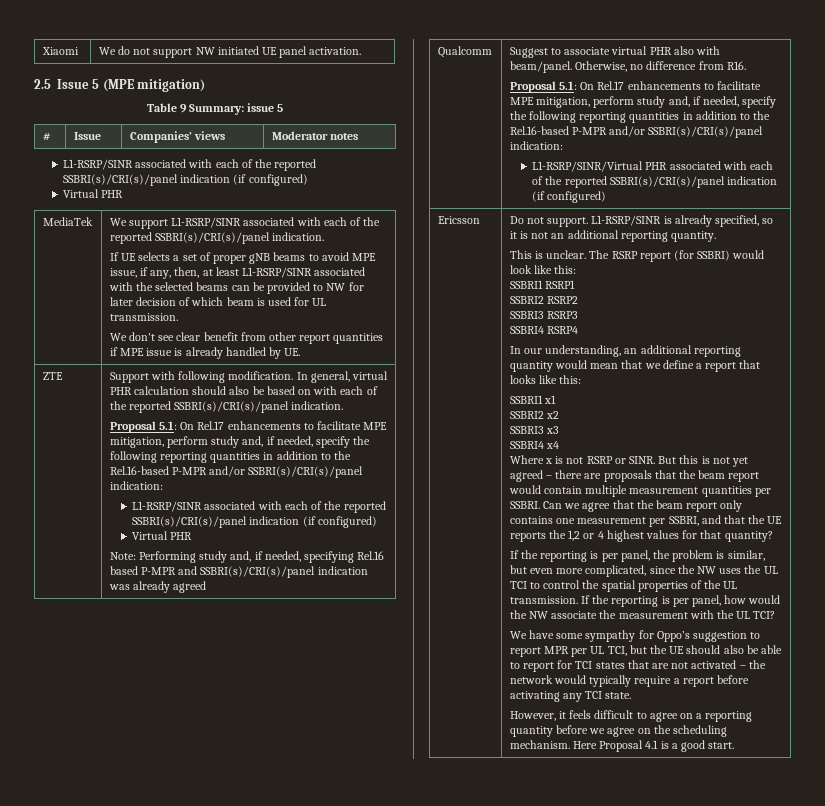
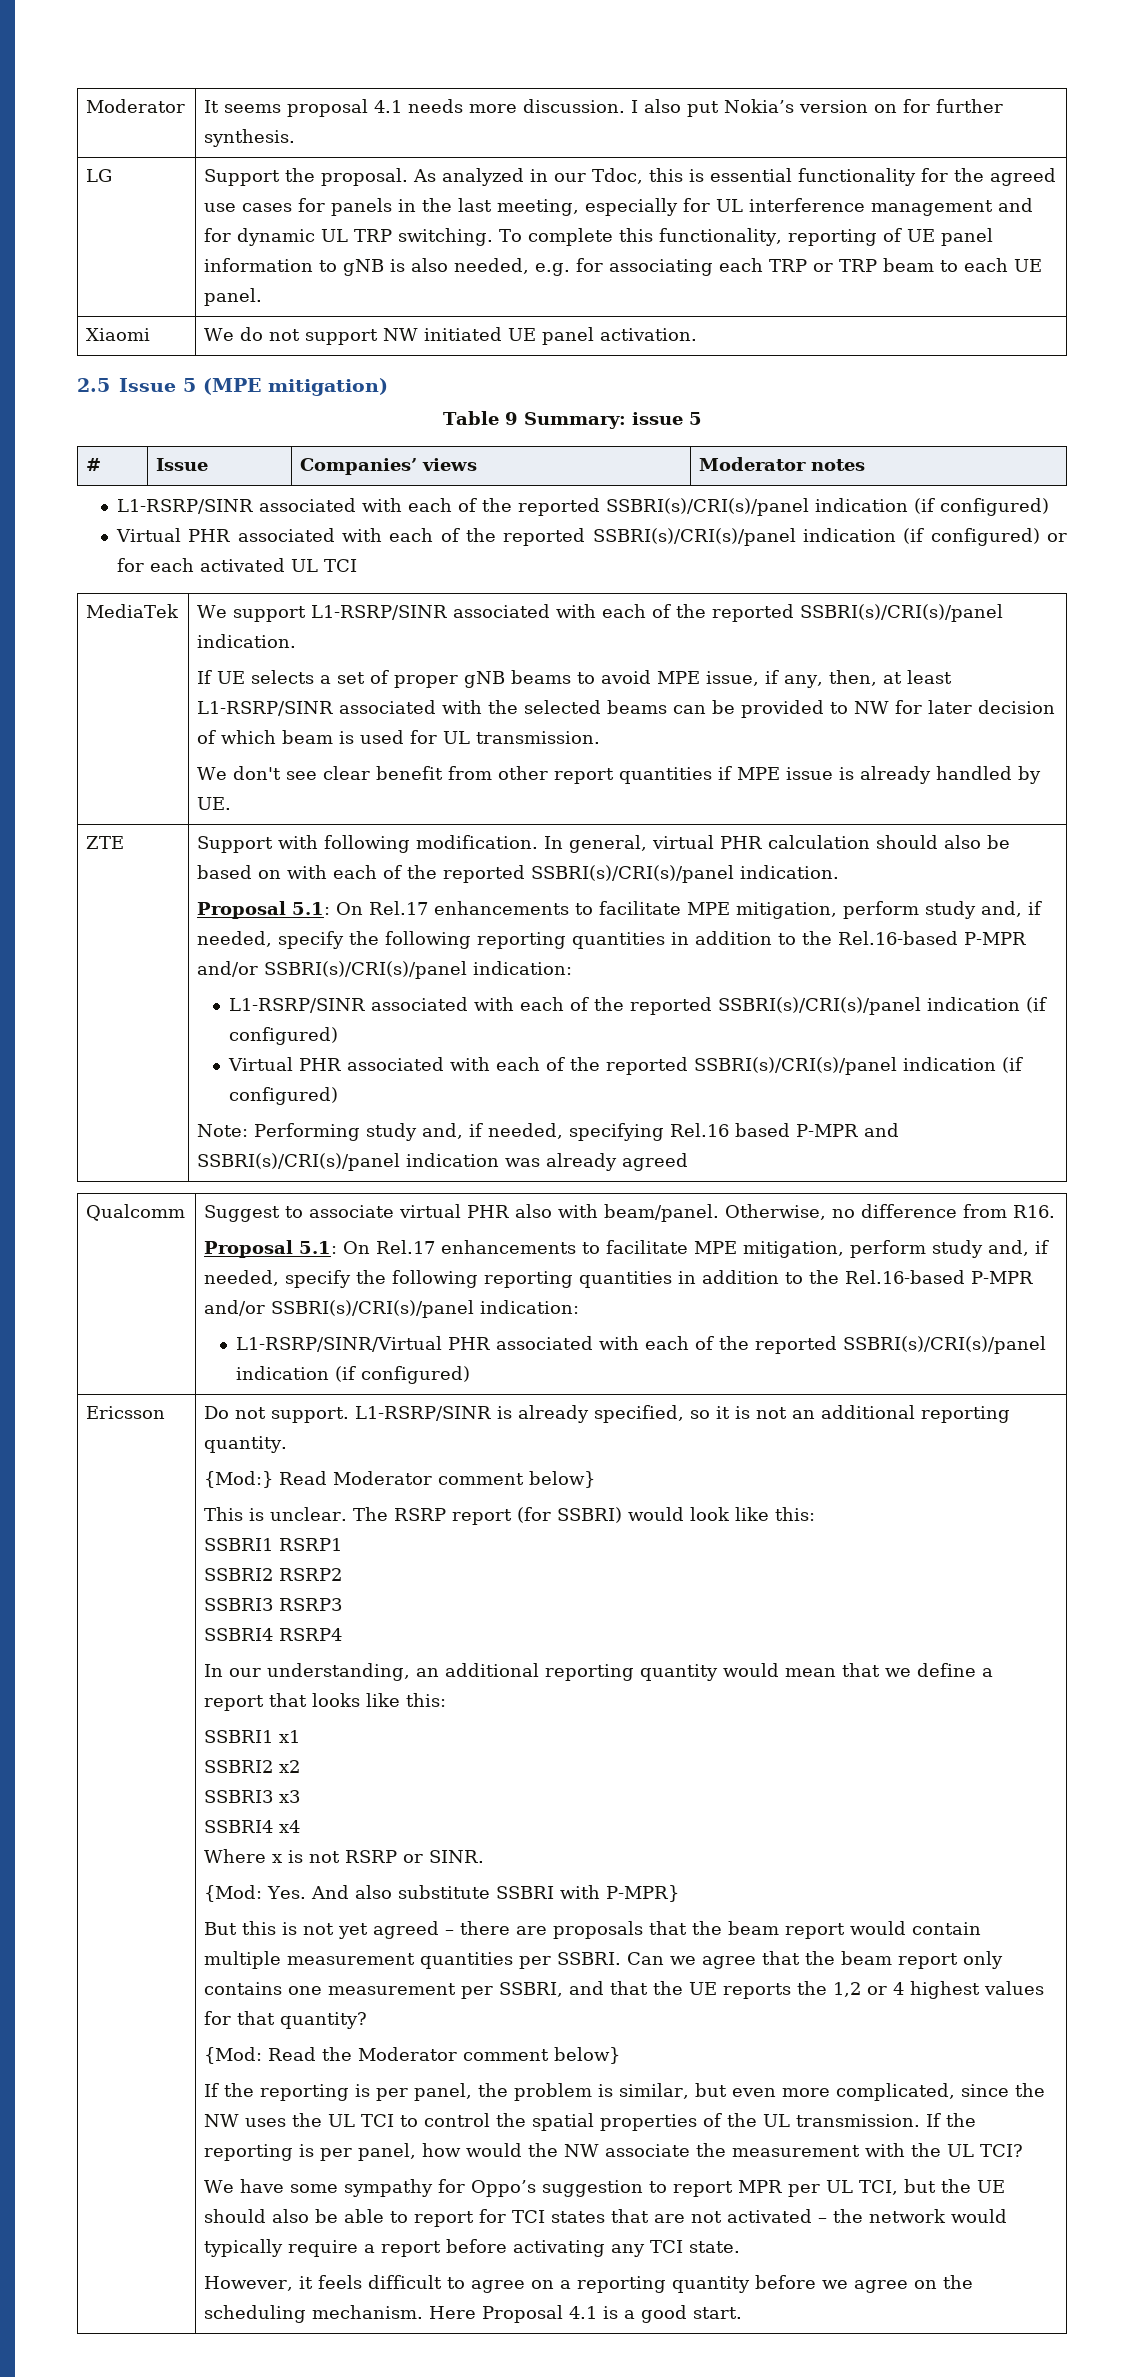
(41, 51) none -> [86,99,186,113] [204,99,1004,117] [204,129,296,147] [86,169,113,182] [204,168,1057,186] [204,198,1034,216] [204,228,994,246] [204,258,1043,276] [204,288,263,306] Moderator | It seems proposal 4.1 needs more discussion. I also put Nokia’s version on for further synthesis. // LG | Support the proposal. As analyzed in our Tdoc, this is essential functionality for the agreed use cases for panels in the last meeting, especially for UL interference management and for dynamic UL TRP switching. To complete this functionality, reporting of UE panel information to gNB is also needed, e.g. for associating each TRP or TRP beam to each UE panel. //
(124, 194) none -> [237,528,1067,546] [116,558,357,572] associated with each of the reported SSBRI(s)/CRI(s)/panel indication (if configured) or for each activated UL TCI
(193, 536) none -> [347,1057,1024,1075] [229,1087,339,1105] associated with each of the reported SSBRI(s)/CRI(s)/panel indication (if configured)
(716, 236) none -> [204,1471,596,1488] // {Mod:} Read Moderator comment below}
(655, 460) none -> [204,1885,680,1902] // {Mod: Yes. And also substitute SSBRI with P-MPR} //
(773, 536) none -> [204,2047,621,2064] // {Mod: Read the Moderator comment below}

